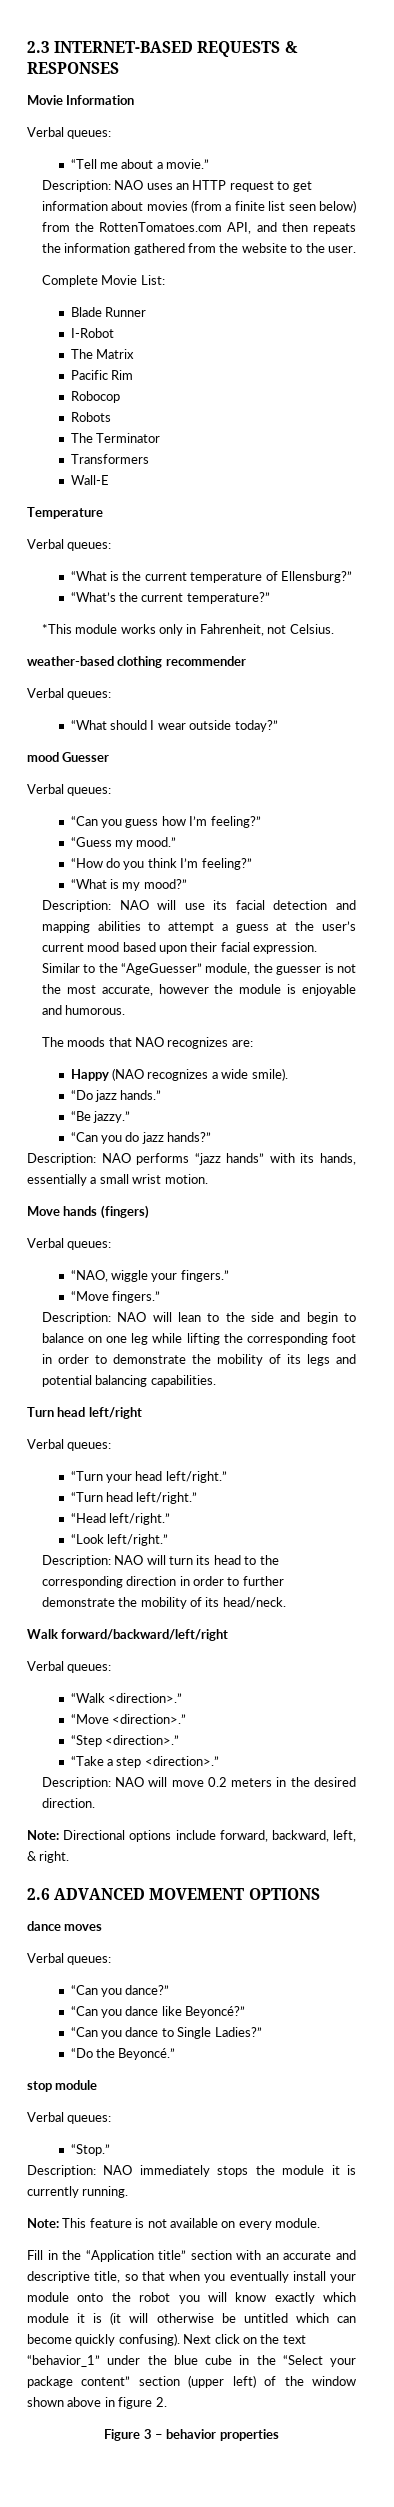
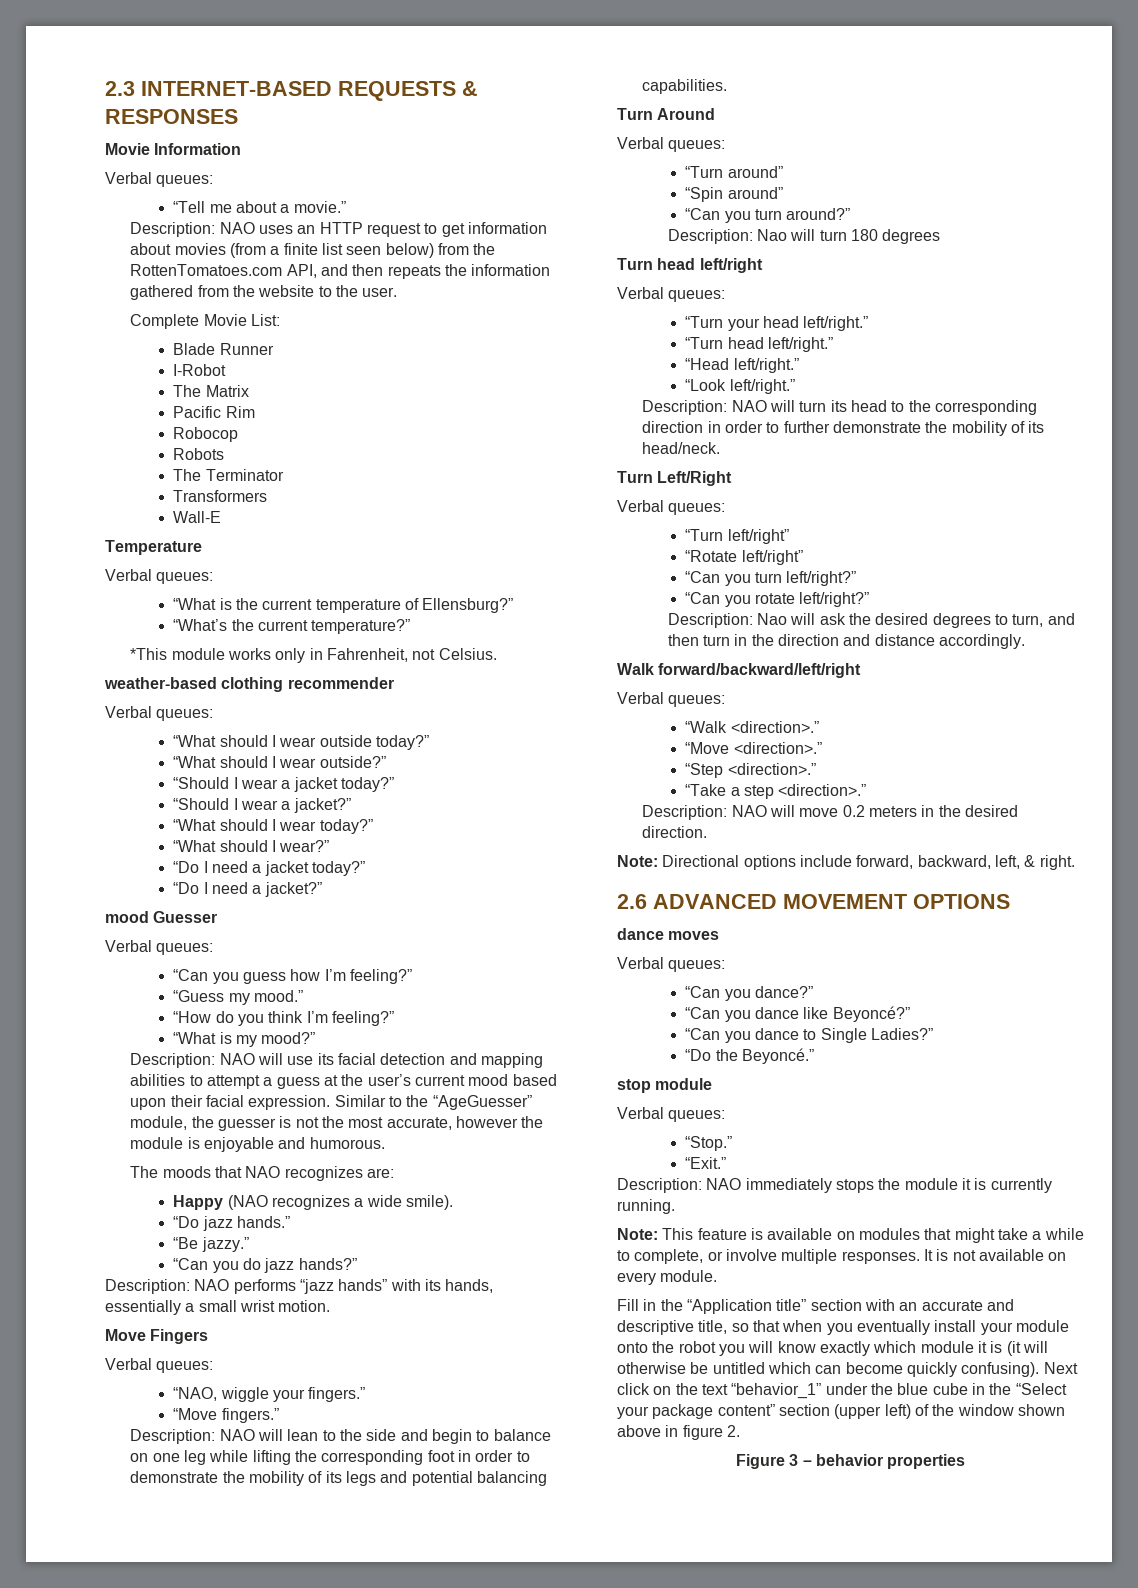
(278, 726) none -> [173,756,386,768] [173,777,394,792] [173,798,351,813] [173,819,373,834] [173,840,330,852] [173,861,365,876] [173,882,322,897] // “What should I wear outside?” // “Should I wear a jacket today?” // “Should I wear a jacket?” // “What should I wear today?” // “What should I wear?” // “Do I need a jacket today?” // “Do I need a jacket?”
[63,1205,149,1219] hands (fingers) -> [150,1329,209,1344] Fingers
(216, 1381) none -> [617,108,716,120] [617,137,726,152] [685,166,783,178] [685,187,783,202] [685,208,851,223] [667,229,941,244] // Turn Around // Verbal queues: // “Turn around” // “Spin around” // “Can you turn around?” // Description: Nao will turn 180 degrees
(286, 1602) none -> [617,471,733,486] [617,500,726,515] [685,529,789,544] [685,550,803,565] [685,571,857,586] [685,592,870,607] [667,613,1075,628] [667,634,1025,649] // Turn Left/Right // Verbal queues: // “Turn left/right” // “Rotate left/right” // “Can you turn left/right?” // “Can you rotate left/right?” // Description: Nao will ask the desired degrees to turn, and then turn in the direction and distance accordingly.
(110, 2150) none -> [685,1157,727,1169] // “Exit.”
(145, 2223) none -> [767,1228,1084,1243] [617,1249,949,1264] available on modules that might take a while to complete, or involve multiple responses. It is

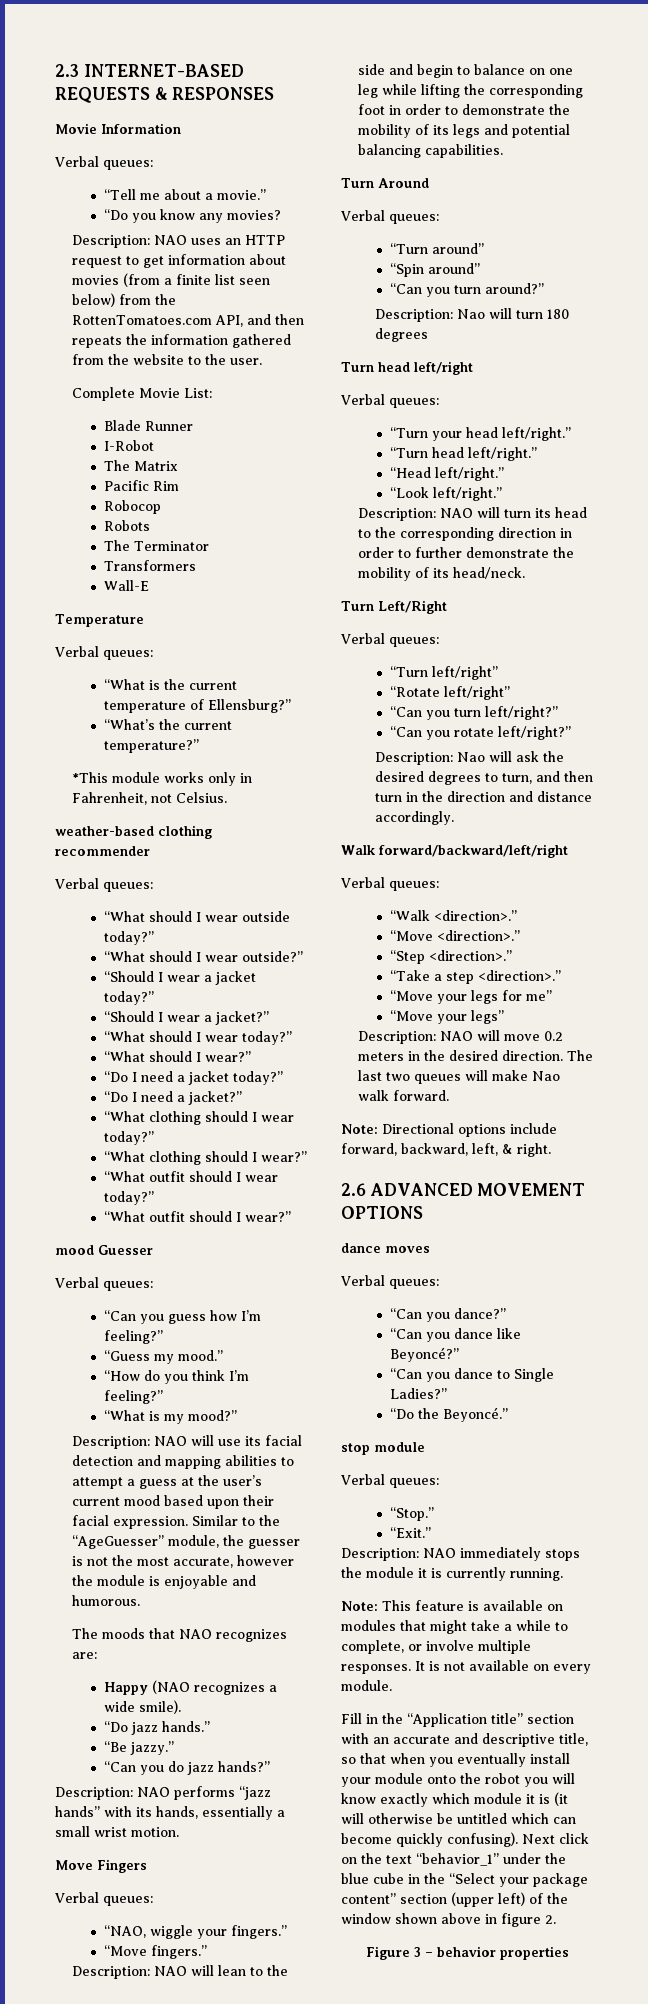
(346, 207) none -> [103,209,281,223] // “Do you know any movies?
(322, 889) none -> [103,1111,294,1125] [103,1131,154,1145] [103,1151,307,1165] [103,1171,278,1182] [103,1191,154,1205] [103,1211,291,1222] // “What clothing should I wear today?” // “What clothing should I wear?” // “What outfit should I wear today?” // “What outfit should I wear?”
(867, 790) none -> [389,990,552,1004] [389,1010,504,1024] // “Move your legs for me” // “Move your legs”
(708, 832) none -> [566,1050,593,1061] [357,1070,560,1084] [357,1090,449,1101] The last two queues will make Nao walk forward.

